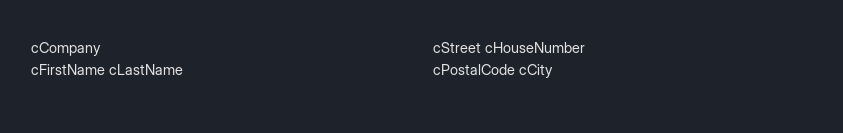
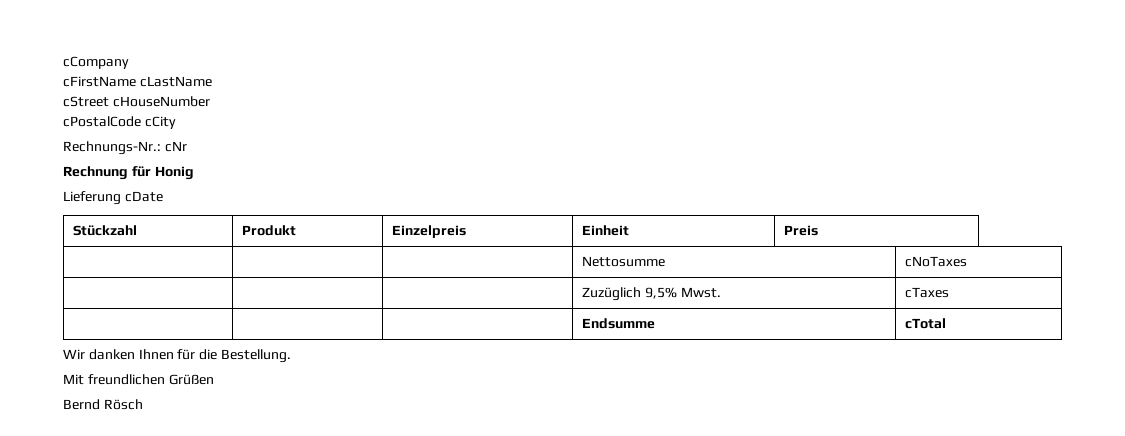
(553, 71) none -> [63,141,187,155] [63,166,194,180] [63,191,163,205] [73,225,138,236] [242,225,297,236] [392,225,467,238] [582,225,630,236] [784,225,819,236] [582,256,666,267] [905,256,968,267] [582,287,721,301] [905,287,950,298] [582,318,656,329] [905,318,947,329] [63,349,291,363] [63,374,214,385] [63,399,143,410] // Rechnungs-Nr.: cNr // Rechnung für Honig // Lieferung cDate // Stückzahl | Produkt | Einzelpreis | Einheit | Preis // | | | Nettosumme | cNoTaxes // | | | Zuzüglich 9,5% Mwst. | cTaxes // | | | Endsumme | cTotal // Wir danken Ihnen für die Bestellung. // Mit freundlichen Grüßen // Bernd Rösch

